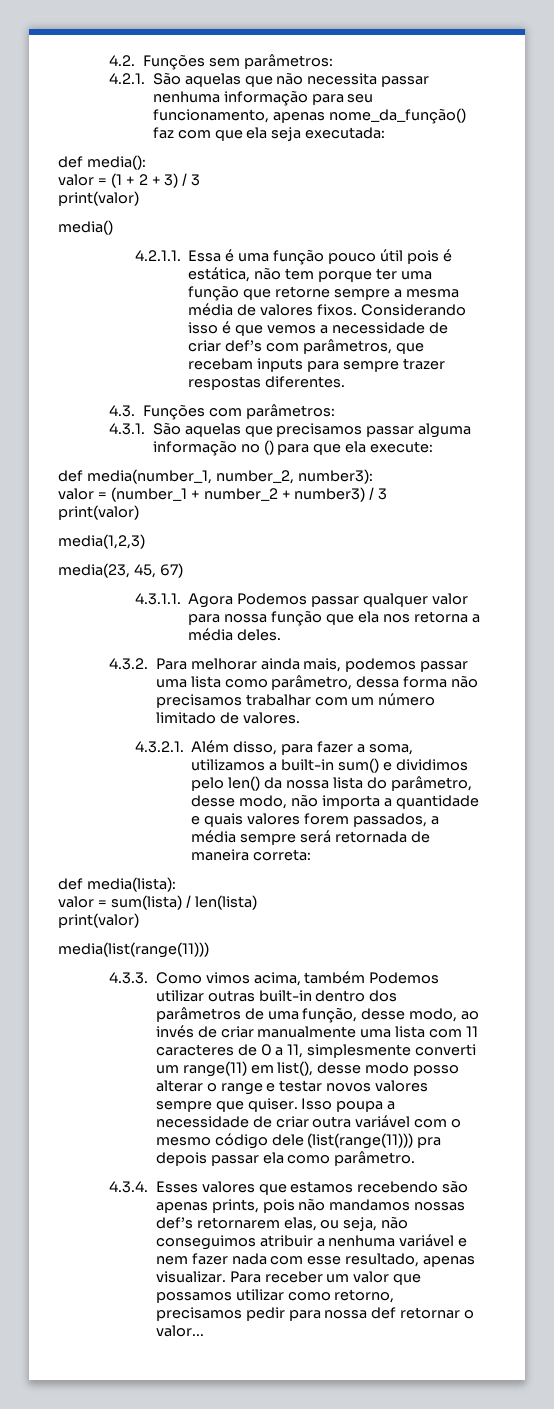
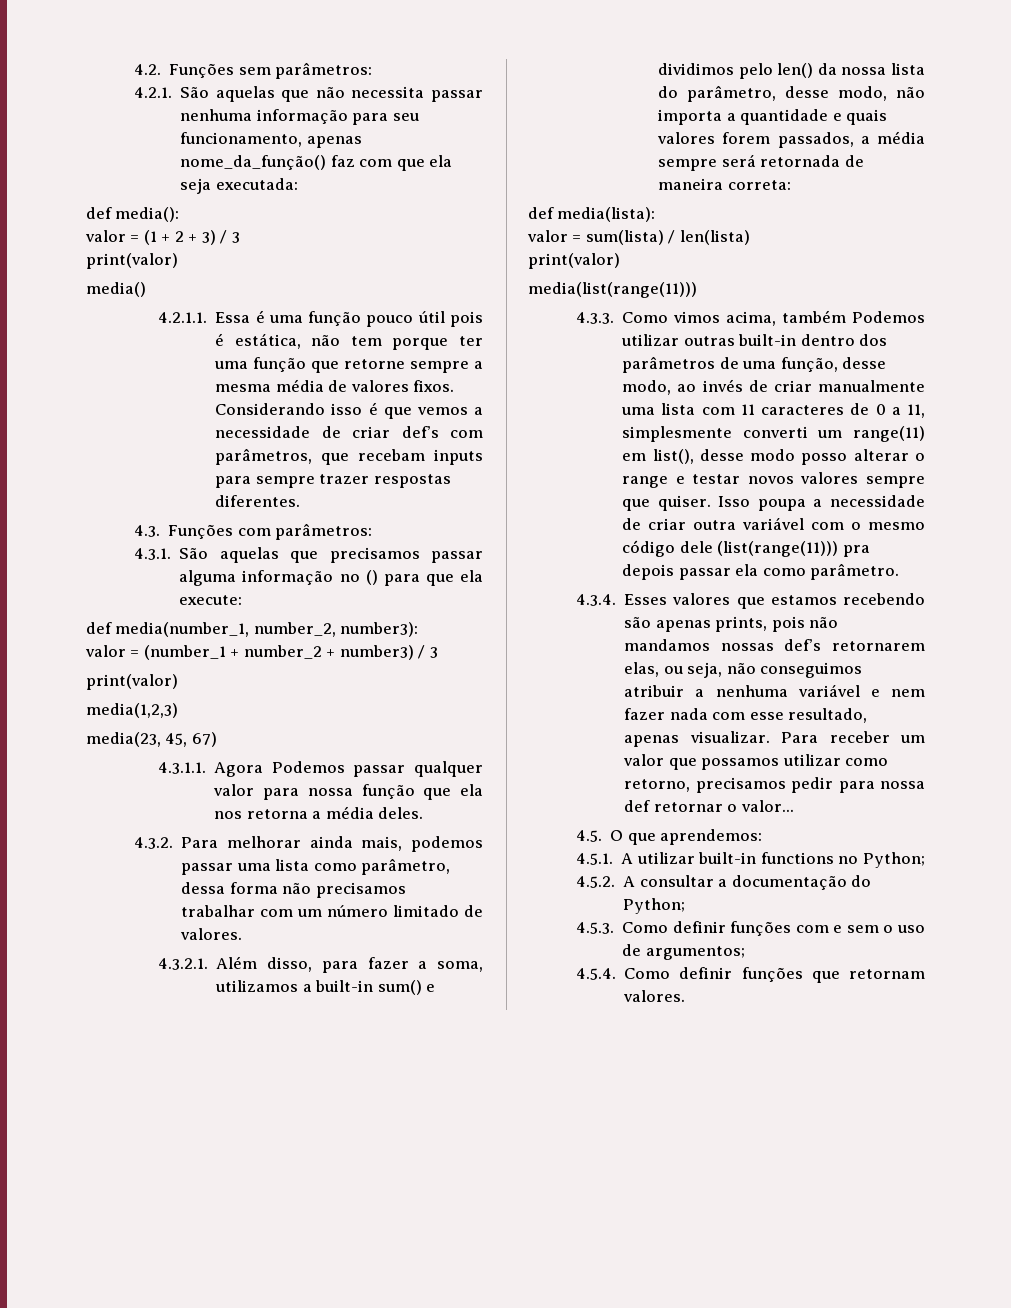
(204, 1331) none -> [576,829,763,845] [576,852,925,868] [576,875,872,890] [623,898,686,914] [576,921,925,936] [622,944,745,960] [576,967,925,983] [623,990,686,1002] // 4.5. O que aprendemos: // 4.5.1. A utilizar built-in functions no Python; // 4.5.2. A consultar a documentação do Python; // 4.5.3. Como definir funções com e sem o uso de argumentos; // 4.5.4. Como definir funções que retornam valores.

